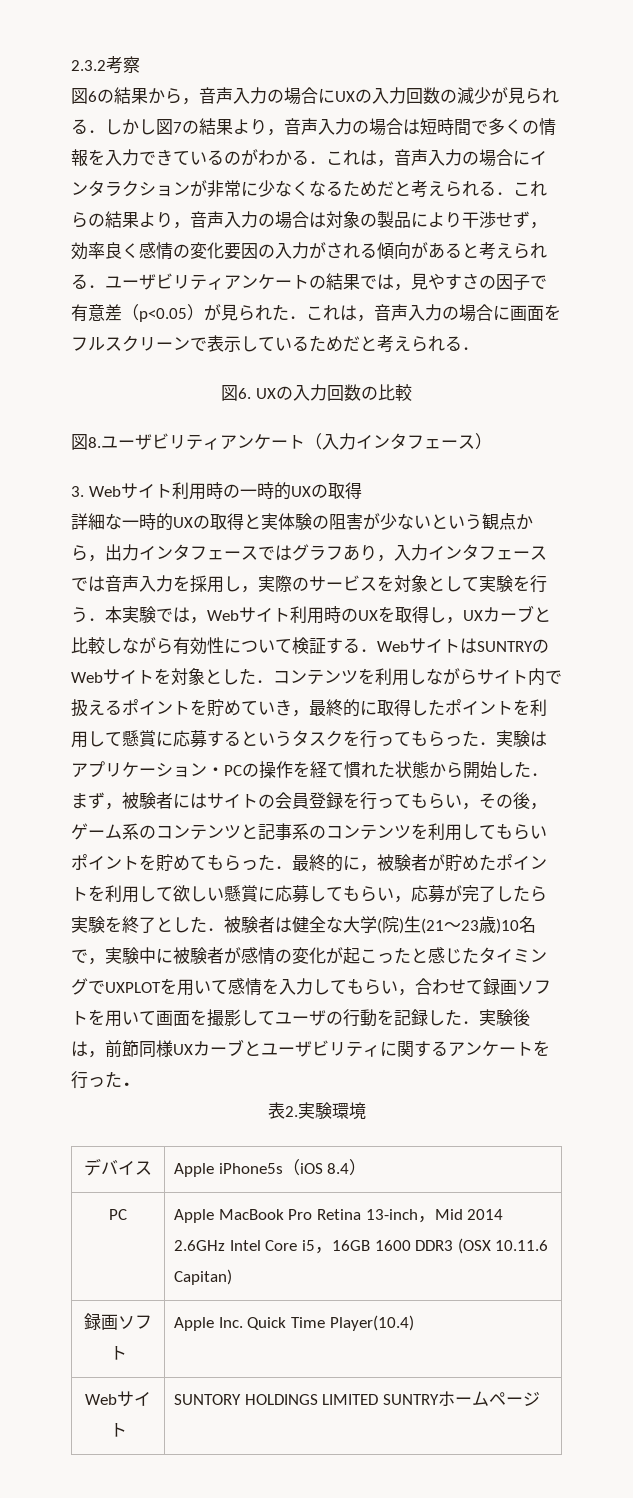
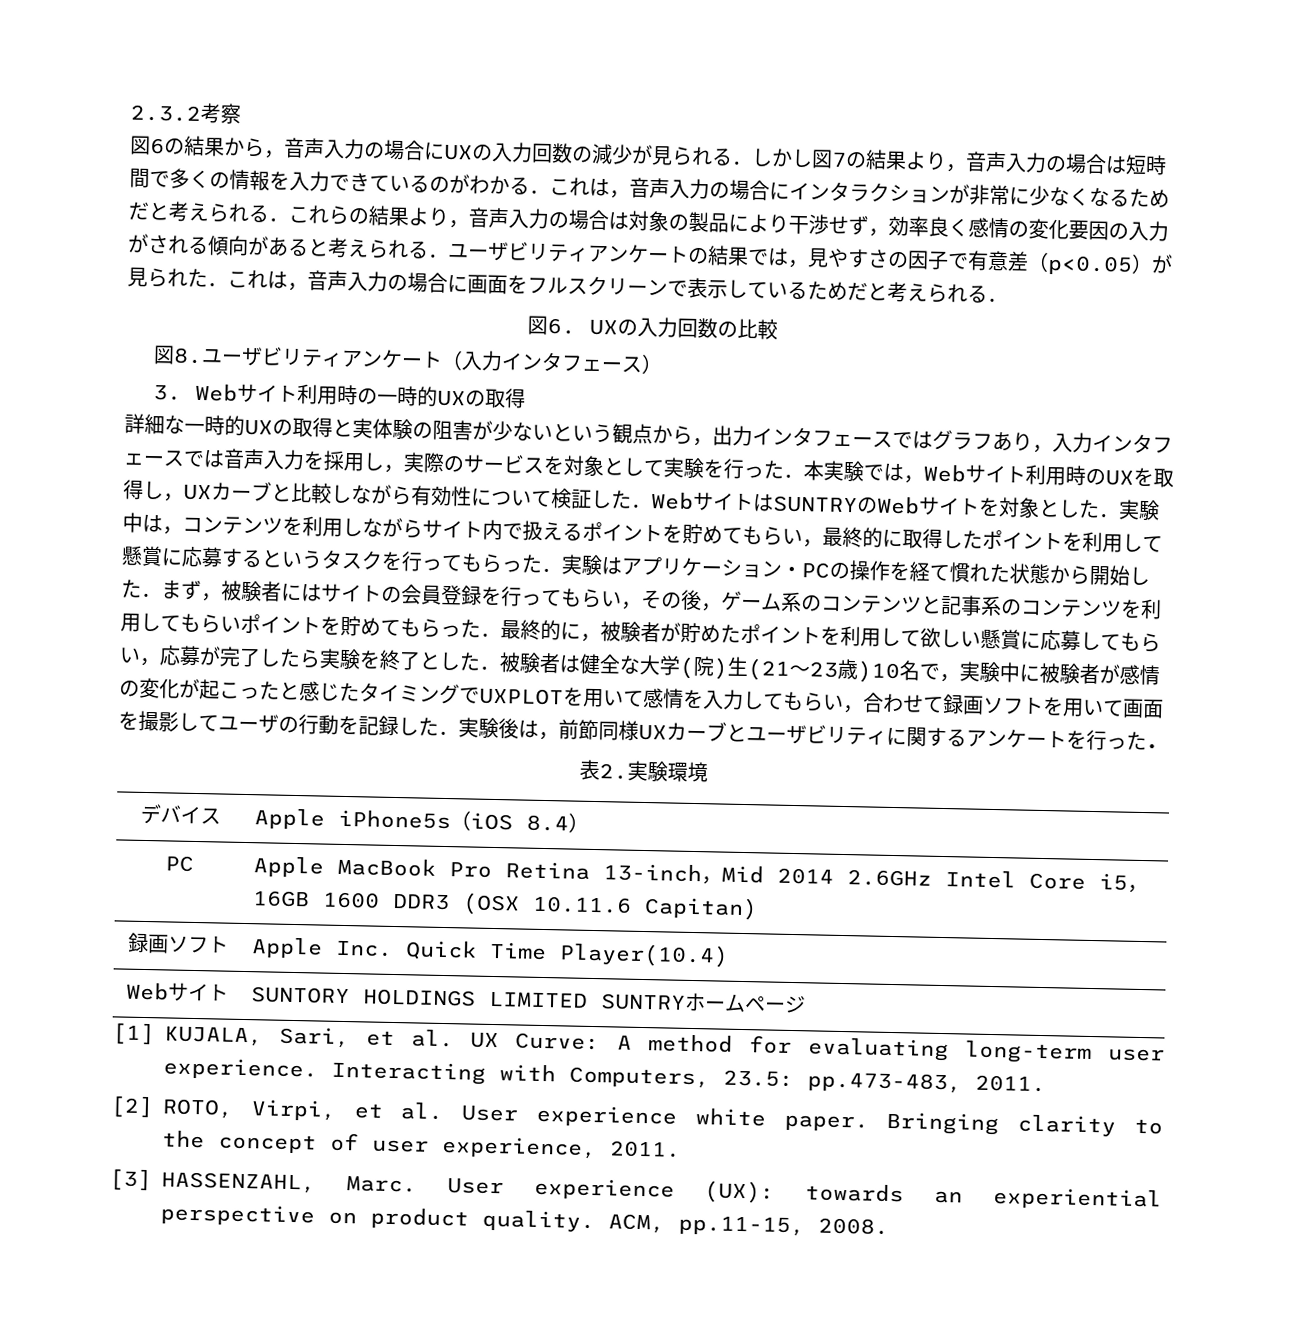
[71,607,88,623] う -> [743,460,784,479] った
[326,638,360,654] する -> [591,489,632,509] した
(273, 681) none -> [1118,499,1160,522] [122,512,183,535] 実験中は，
[258,699,292,716] いき -> [742,525,803,546] もらい
(540, 1398) none -> [112,1022,1165,1065] [163,1057,1046,1094] [110,1095,1163,1137] [162,1130,681,1160] [109,1168,1162,1211] [160,1203,889,1237] // [1] KUJALA, Sari, et al. UX Curve: A method for evaluating long-term user experience. Interacting with Computers, 23.5: pp.473-483, 2011. // [2] ROTO, Virpi, et al. User experience white paper. Bringing clarity to the concept of user experience, 2011. // [3] HASSENZAHL, Marc. User experience (UX): towards an experiential perspective on product quality. ACM, pp.11-15, 2008.

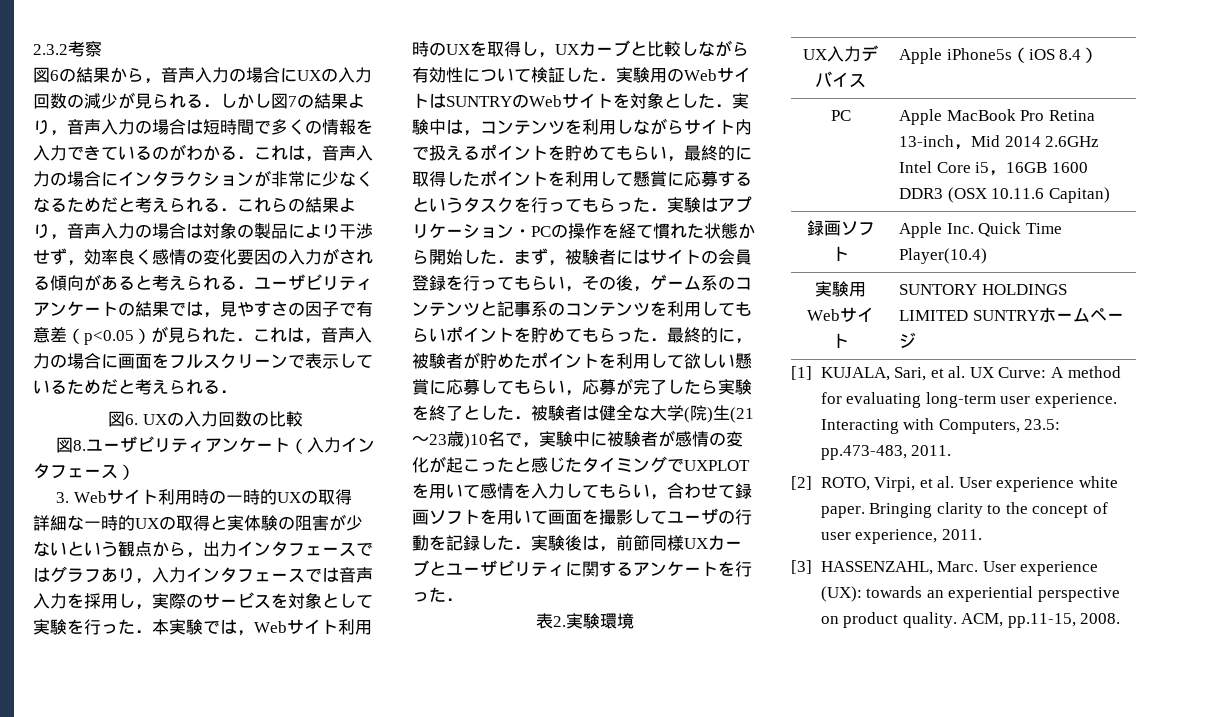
(652, 506) none -> [616,67,684,83] 実験用の
(708, 772) none -> [803,46,861,62] UX入力
(730, 955) none -> [815,281,866,297] 実験用

